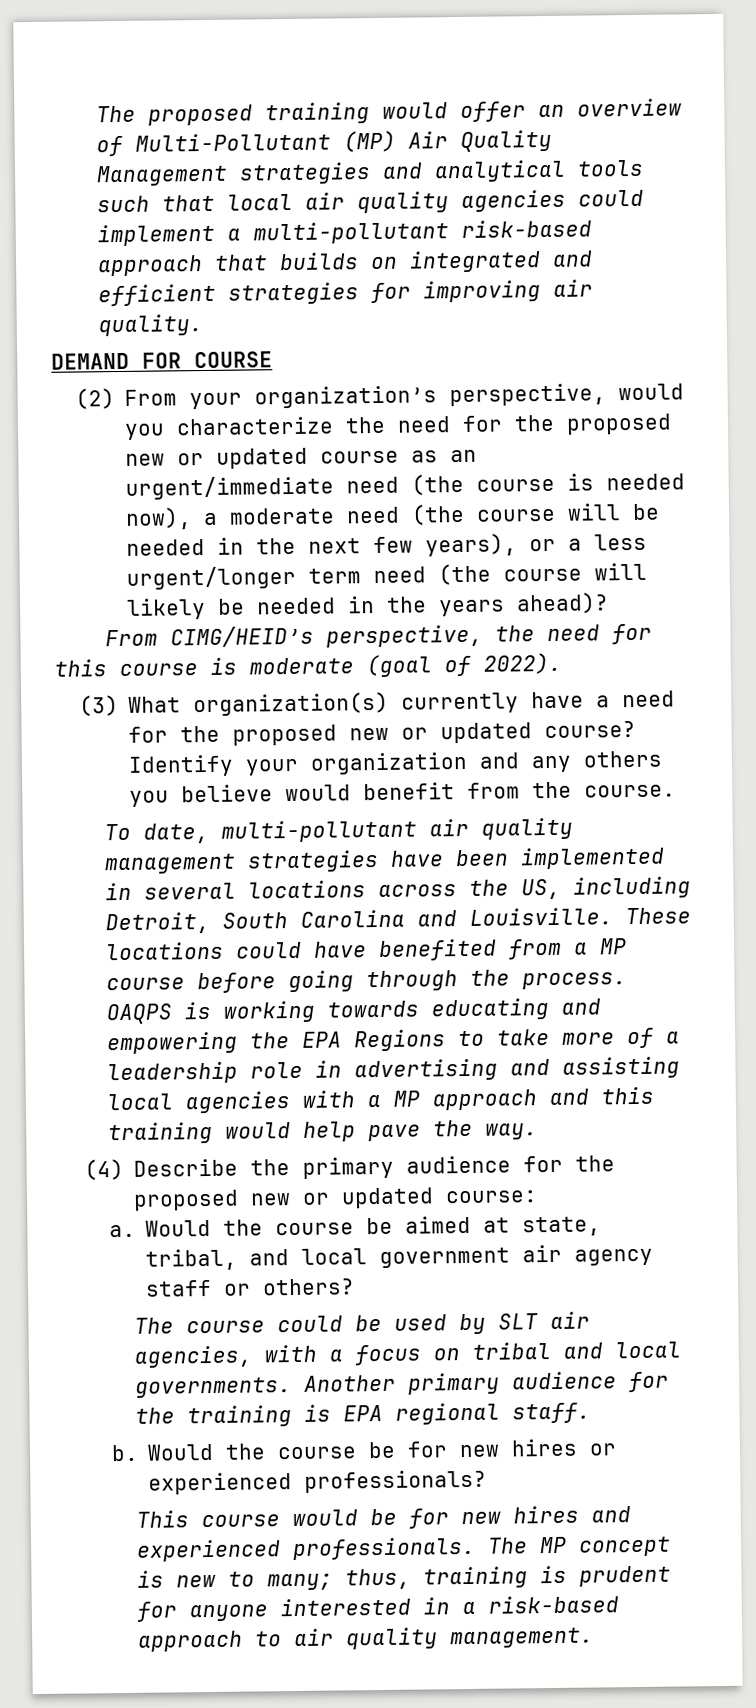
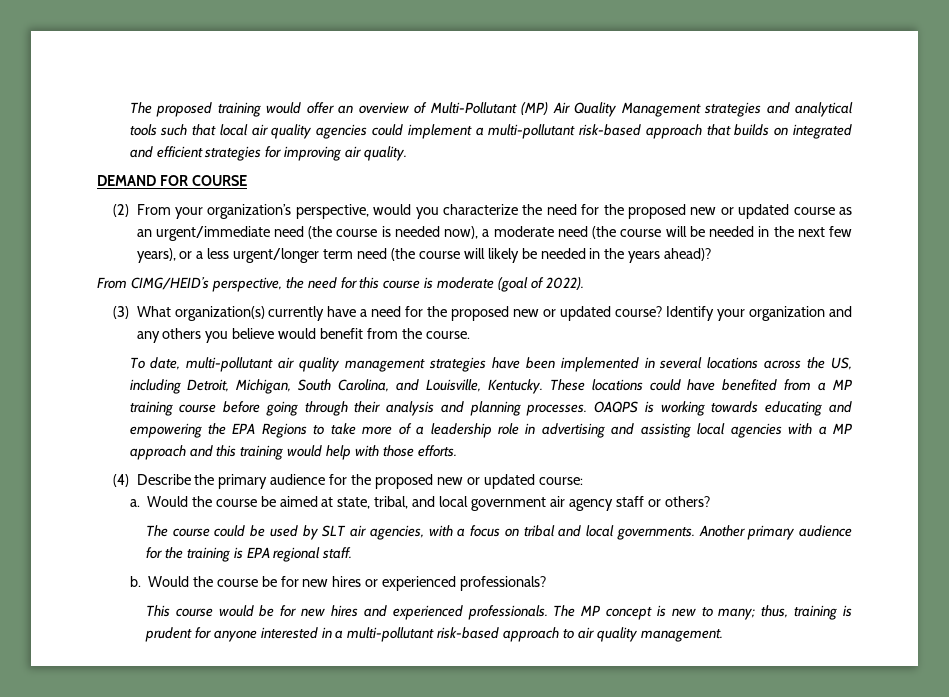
[222,907,614,929] South Carolina and Louisville. -> [235,379,543,394] Michigan, South Carolina, and Louisville, Kentucky.
(628, 946) none -> [129,401,173,416] training
[470,969,628,990] the process. -> [354,401,588,416] their analysis and planning processes.
[368,1119,539,1142] pave the way. -> [355,445,457,457] with those efforts.
(477, 1608) none -> [347,627,435,642] multi-pollutant

